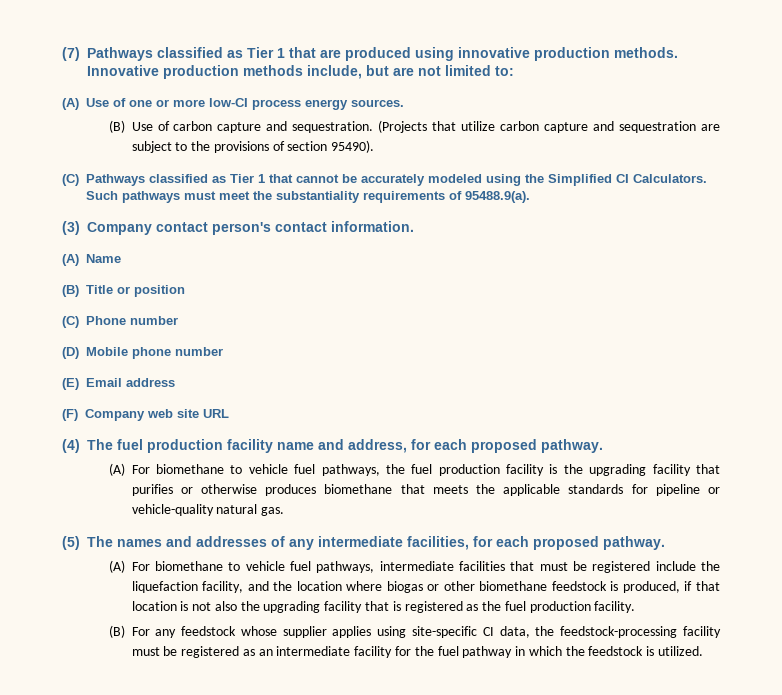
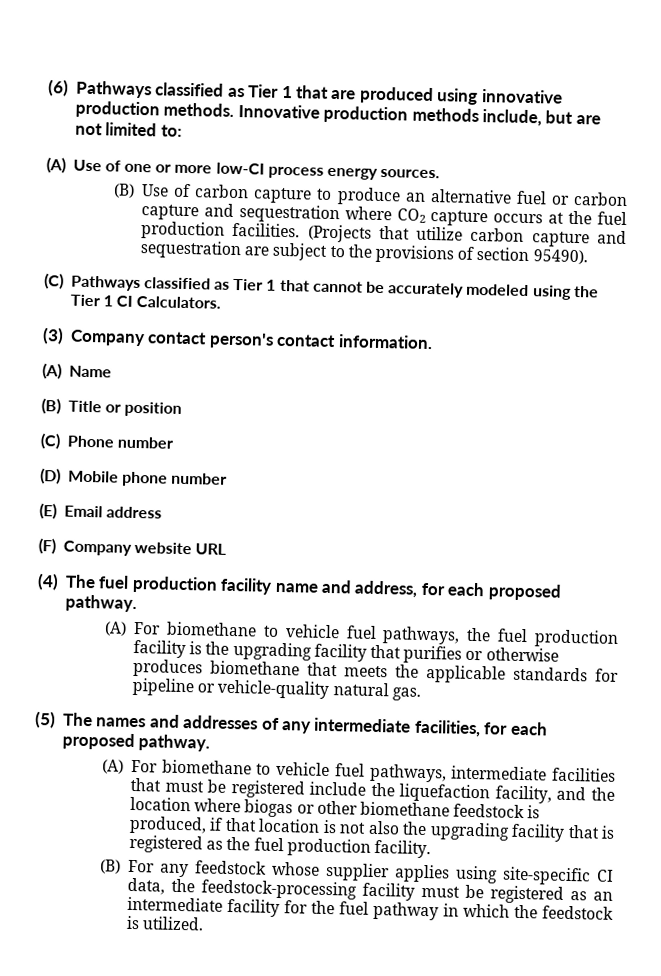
[62,47,80,61] (7) -> [48,79,69,97] (6)
[266,121,374,133] and sequestration. -> [316,187,628,207] [141,203,627,227] [141,221,301,240] to produce an alternative fuel or carbon capture and sequestration where CO2 capture occurs at the fuel production facilities.
[548,174,612,186] Simplified -> [69,294,113,307] Tier 1
[86,191,530,203] Such pathways must meet the substantiality requirements of 95488.9(a). -> (222, 302) none
[147,409,199,418] web site -> [133,541,192,555] website

